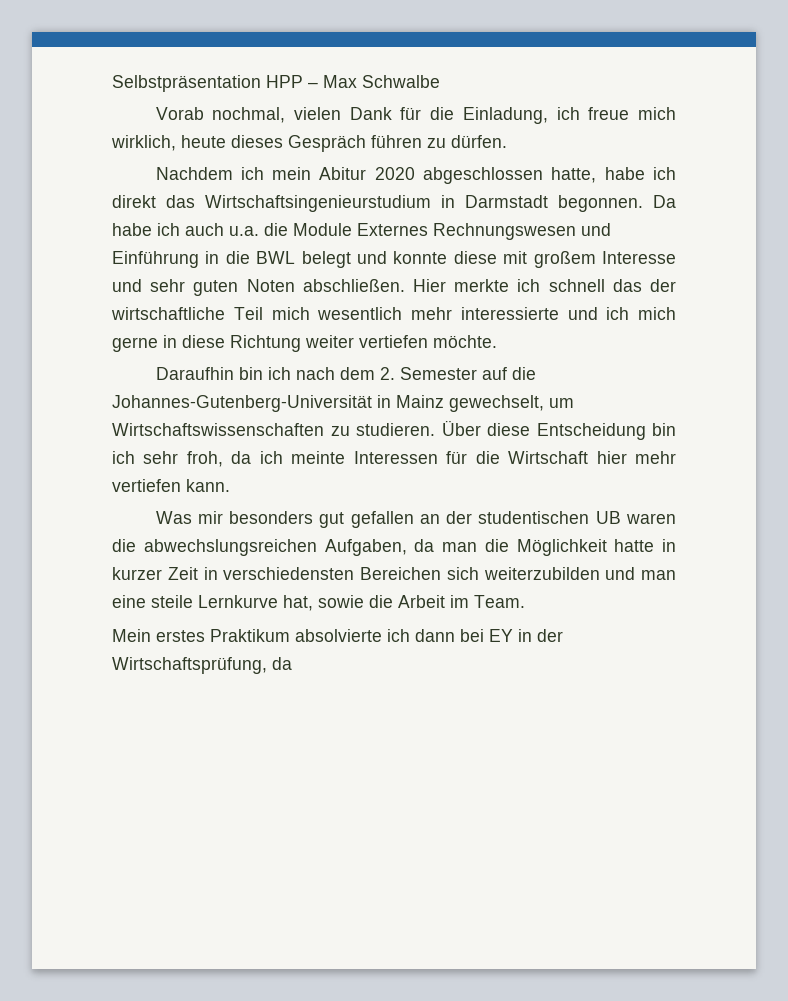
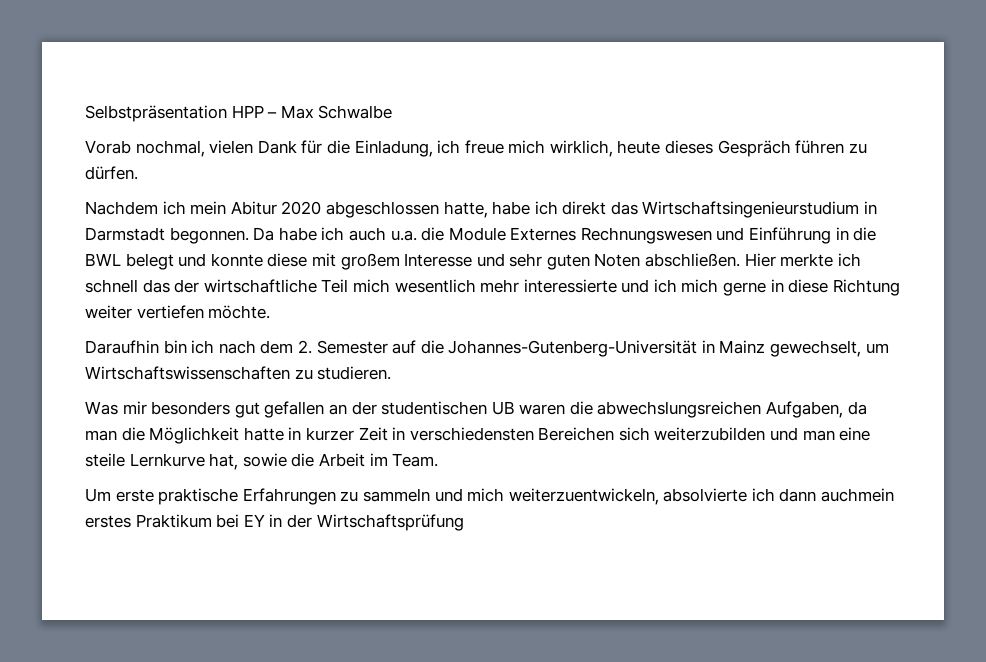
[441,420,676,440] [112,451,676,467] [112,479,230,492] Über diese Entscheidung bin ich sehr froh, da ich meinte Interessen für die Wirtschaft hier mehr vertiefen kann. -> (392, 373) none
[112,629,455,642] Mein erstes Praktikum absolvierte ich dann -> [85,488,895,505] [85,514,212,528] Um erste praktische Erfahrungen zu sammeln und mich weiterzuentwickeln, absolvierte ich dann auchmein erstes Praktikum
[112,657,292,674] Wirtschaftsprüfung, da -> [316,514,464,531] Wirtschaftsprüfung

